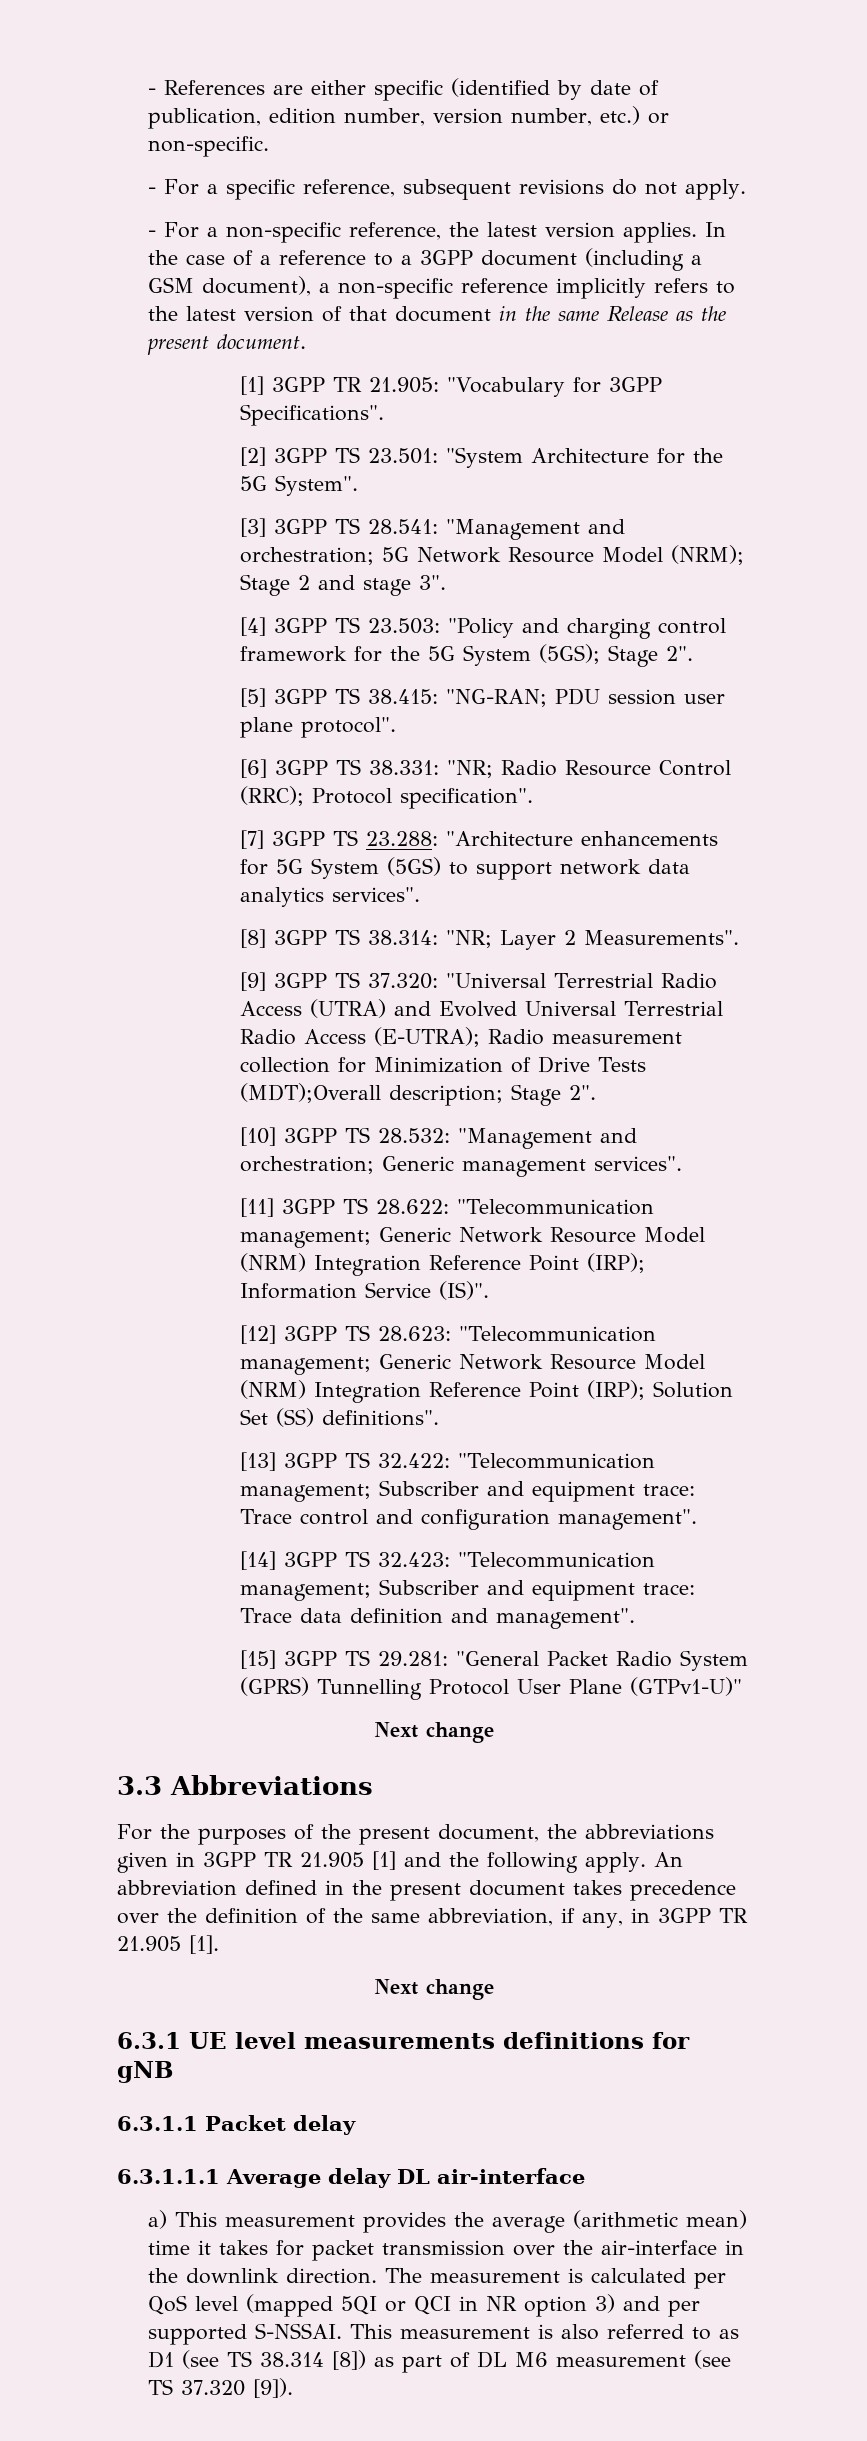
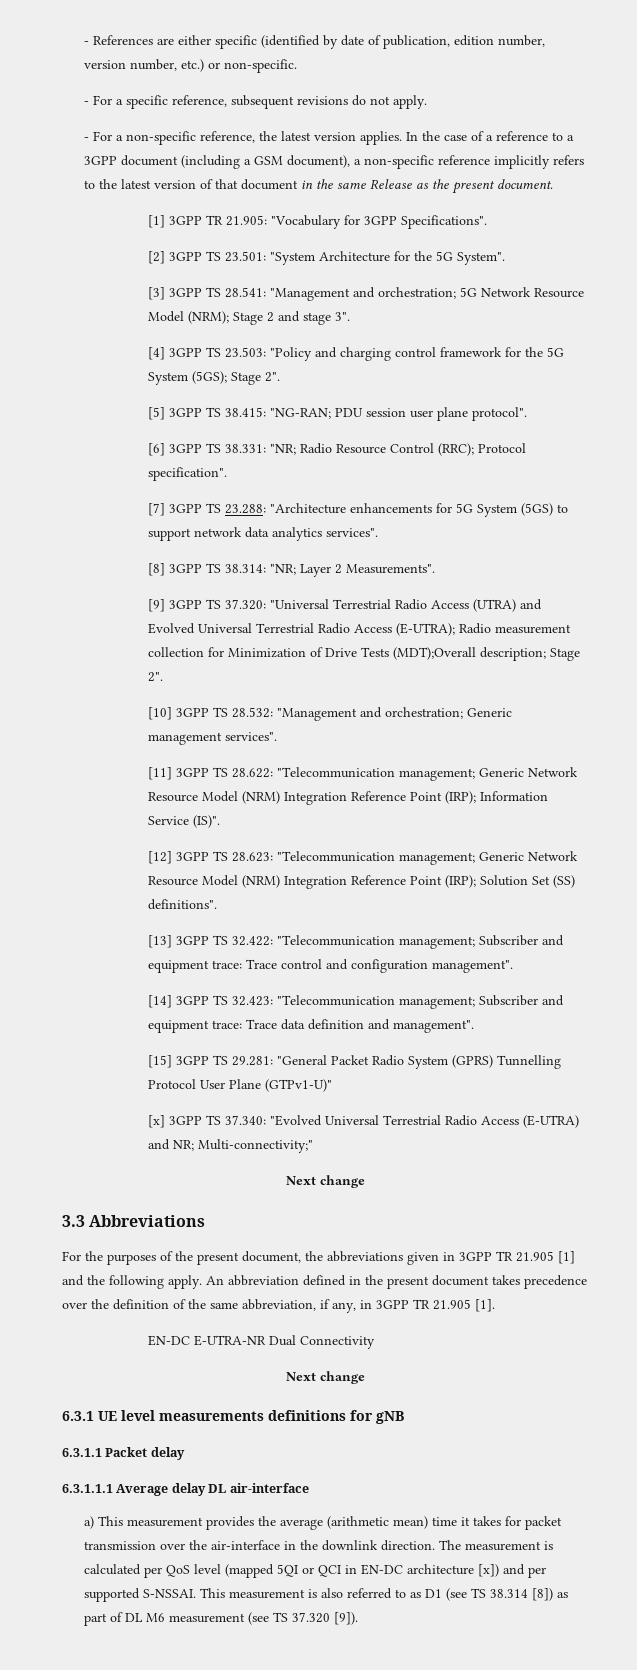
(743, 1686) none -> [148,1115,580,1128] [148,1139,314,1153] // [x] 3GPP TS 37.340: "Evolved Universal Terrestrial Radio Access (E-UTRA) and NR; Multi-connectivity;"
(219, 1944) none -> [148,1335,376,1349] // EN-DC E-UTRA-NR Dual Connectivity
[485,2294,615,2317] NR option 3) -> [360,1564,499,1577] EN-DC architecture [x])

